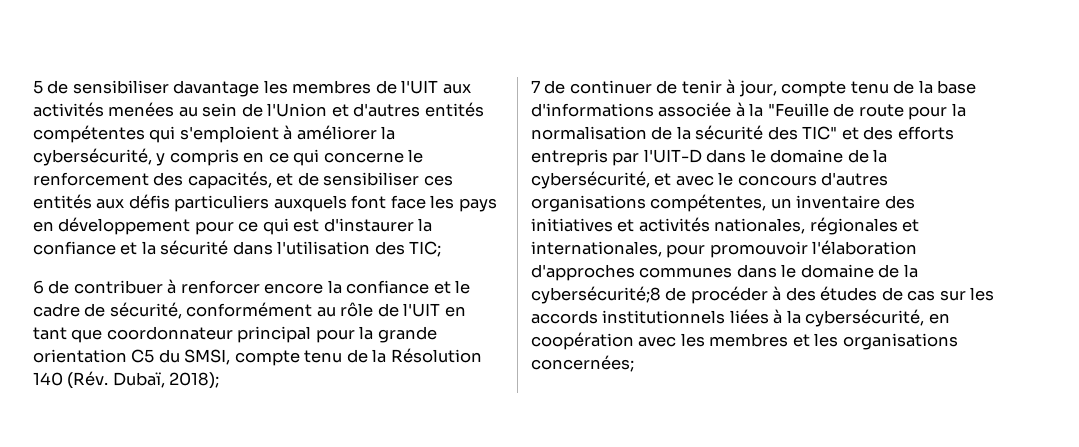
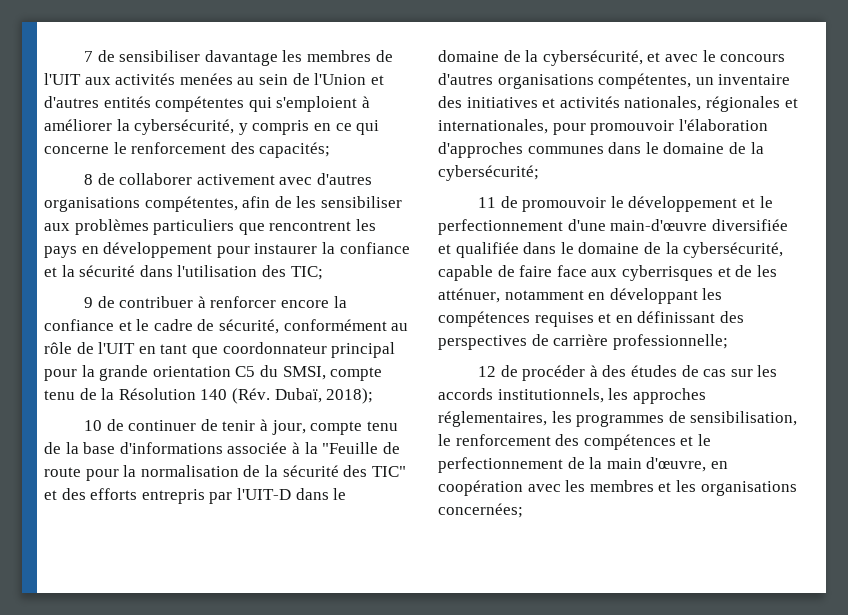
[33,80,43,94] 5 -> [83,51,93,62] 7
[187,171,453,189] [33,194,426,212] capacités, et de sensibiliser ces entités aux défis particuliers auxquels font face -> [259,142,331,158] [83,173,372,185] [44,196,402,212] [44,219,352,235] capacités; // 8 de collaborer activement avec d'autres organisations compétentes, afin de les sensibiliser aux problèmes particuliers que rencontrent
[238,218,414,235] ce qui est d'instaurer -> [254,243,318,254] instaurer
[33,280,44,294] 6 -> [83,297,93,308] 9
[531,80,540,93] 7 -> [83,420,102,431] 10
[531,286,661,304] cybersécurité;8 -> [438,165,539,181] [477,196,773,212] [438,219,788,235] [438,242,784,258] [438,265,777,281] [438,288,723,304] [438,311,744,327] [438,334,728,350] [477,366,496,377] cybersécurité; // 11 de promouvoir le développement et le perfectionnement d'une main-d'œuvre diversifiée et qualifiée dans le domaine de la cybersécurité, capable de faire face aux cyberrisques et de les atténuer, notamment en développant les compétences requises et en définissant des perspectives de carrière professionnelle; // 12
[602,309,925,327] institutionnels liées à la cybersécurité, -> [497,388,706,404] [438,411,798,427] [438,434,711,450] [438,457,707,473] institutionnels, les approches réglementaires, les programmes de sensibilisation, le renforcement des compétences et le perfectionnement de la main d'œuvre,

